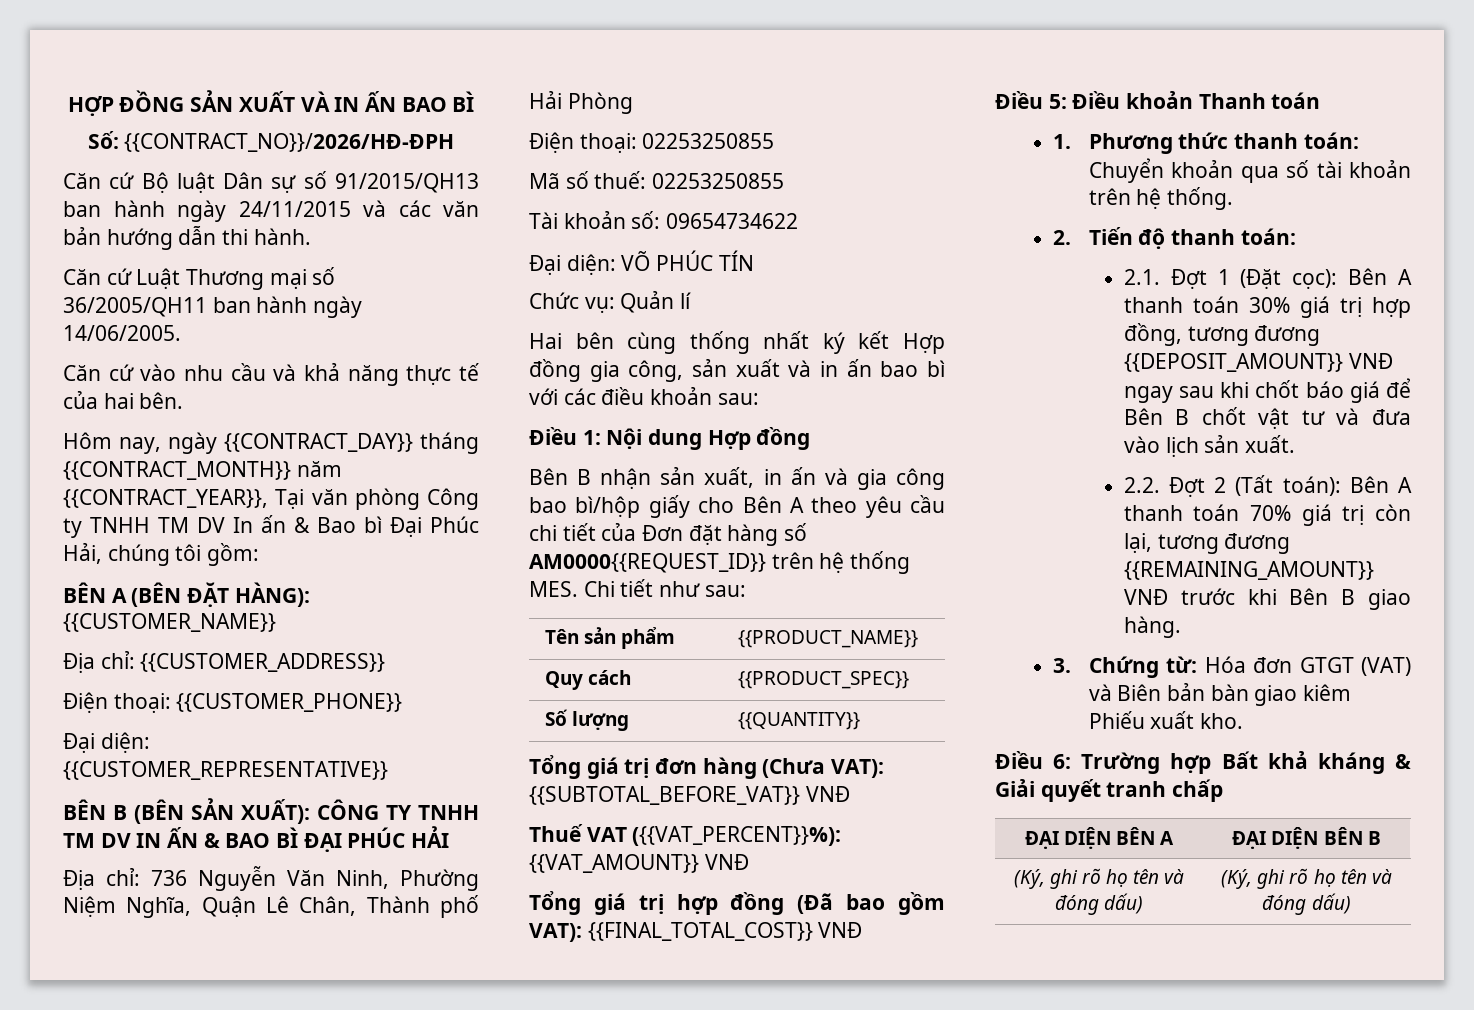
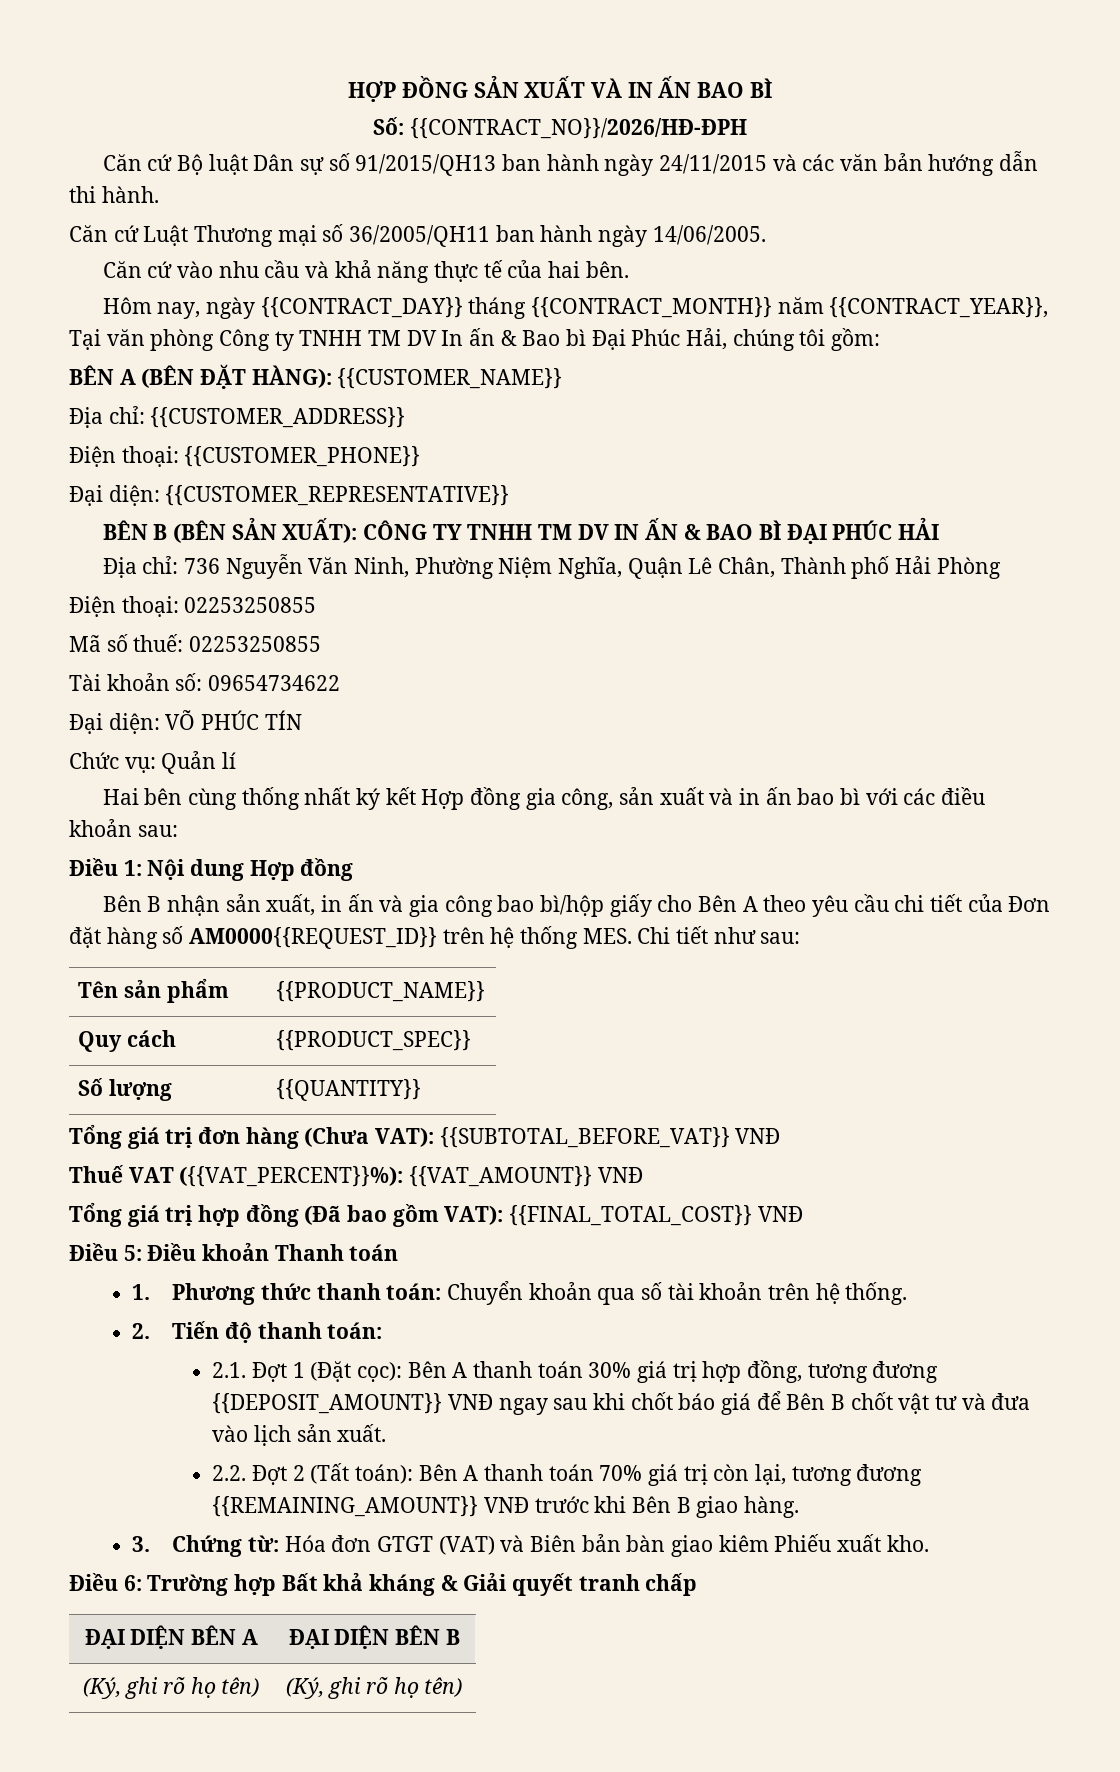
[1133,869,1185,884] [1054,893,1144,915] [1221,868,1392,889] [1262,893,1351,915] tên và đóng dấu) | (Ký, ghi rõ họ tên và đóng dấu) -> [221,1677,260,1697] [285,1677,463,1699] tên) | (Ký, ghi rõ họ tên)

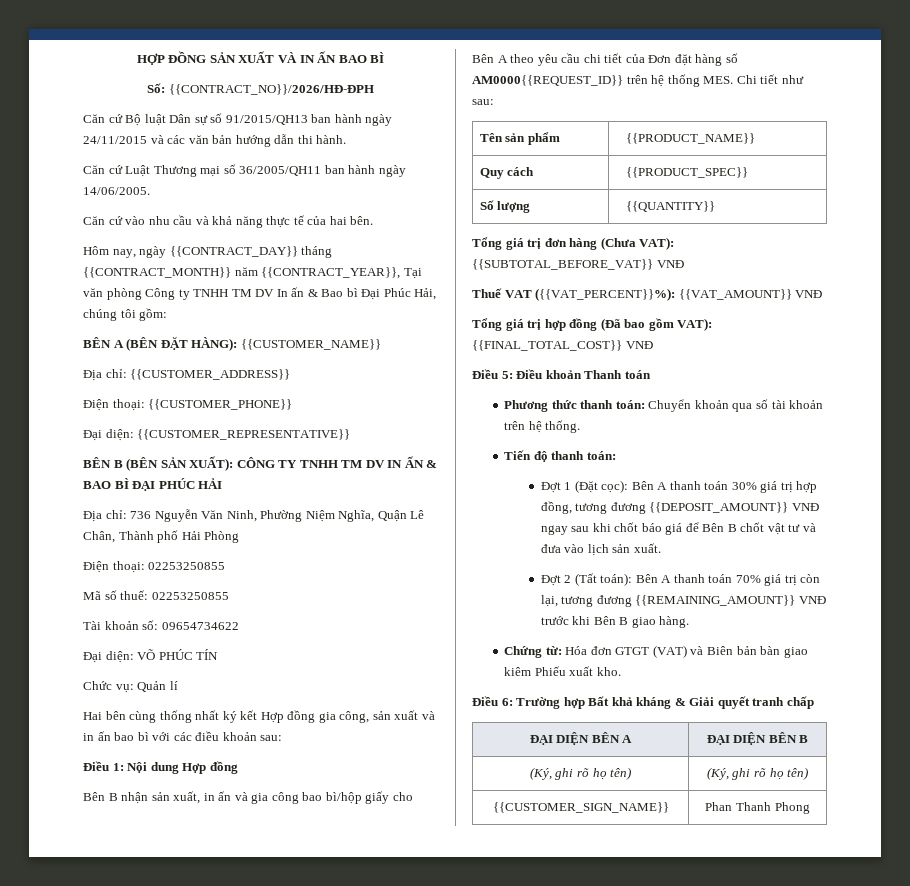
[132,1284,151,1300] 1. -> (651, 374) none
[132,1323,151,1339] 2. -> (581, 426) none
[212,1362,247,1378] 2.1. -> (616, 455) none
[212,1465,247,1481] 2.2. -> (661, 548) none
[132,1536,151,1552] 3. -> (690, 622) none
(463, 1687) none -> [492,802,669,813] [705,802,810,814] // {{CUSTOMER_SIGN_NAME}} | Phan Thanh Phong

